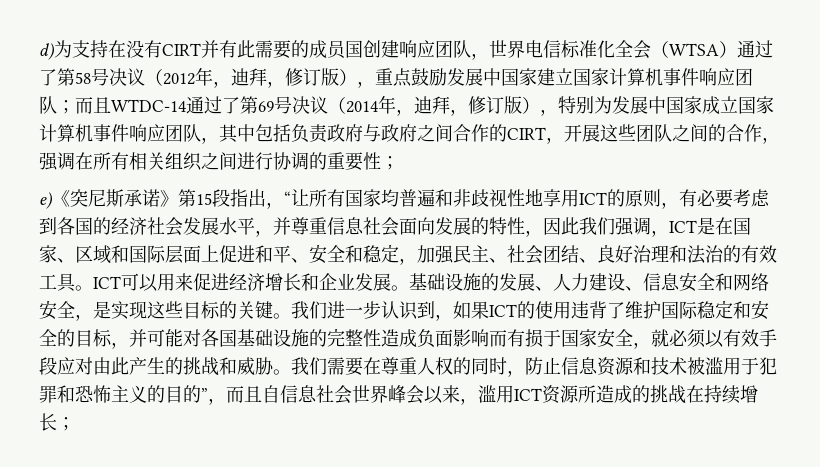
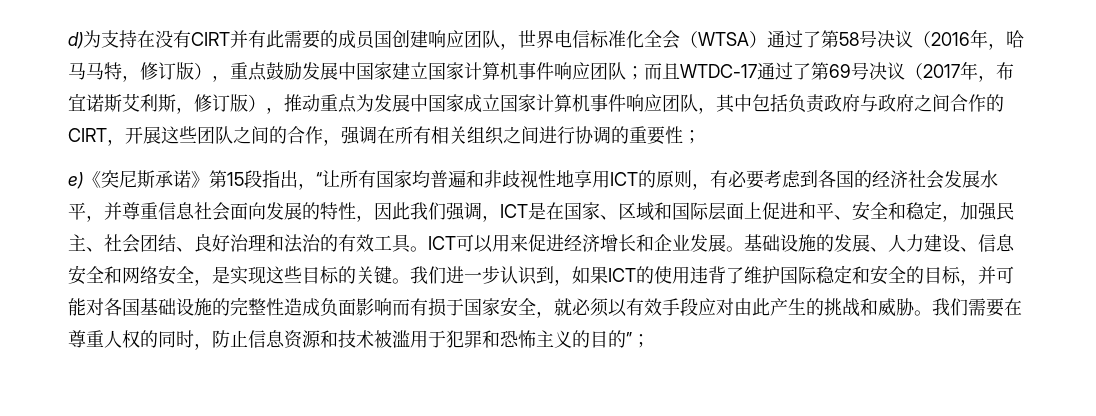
[163,67,267,88] 2012年，迪拜 -> [931,29,1024,50] [68,62,122,80] 2016年，哈马马特
[111,99,186,112] WTDC-14 -> [680,64,757,78] WTDC-17
[346,95,594,116] 2014年，迪拜，修订版），特别 -> [923,61,1014,82] [68,94,357,114] 2017年，布宜诺斯艾利斯，修订版），推动重点
[208,385,758,405] [39,413,57,431] ，而且自信息社会世界峰会以来，滥用ICT资源所造成的挑战在持续增长 -> (632, 339) none

